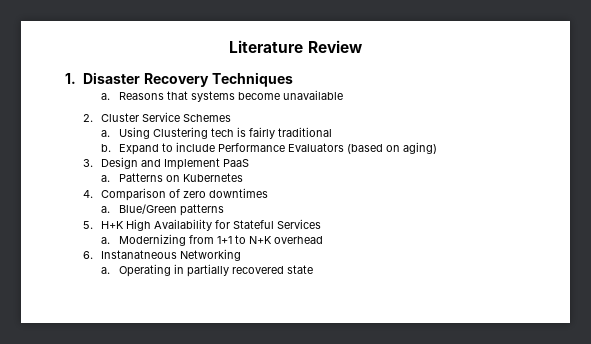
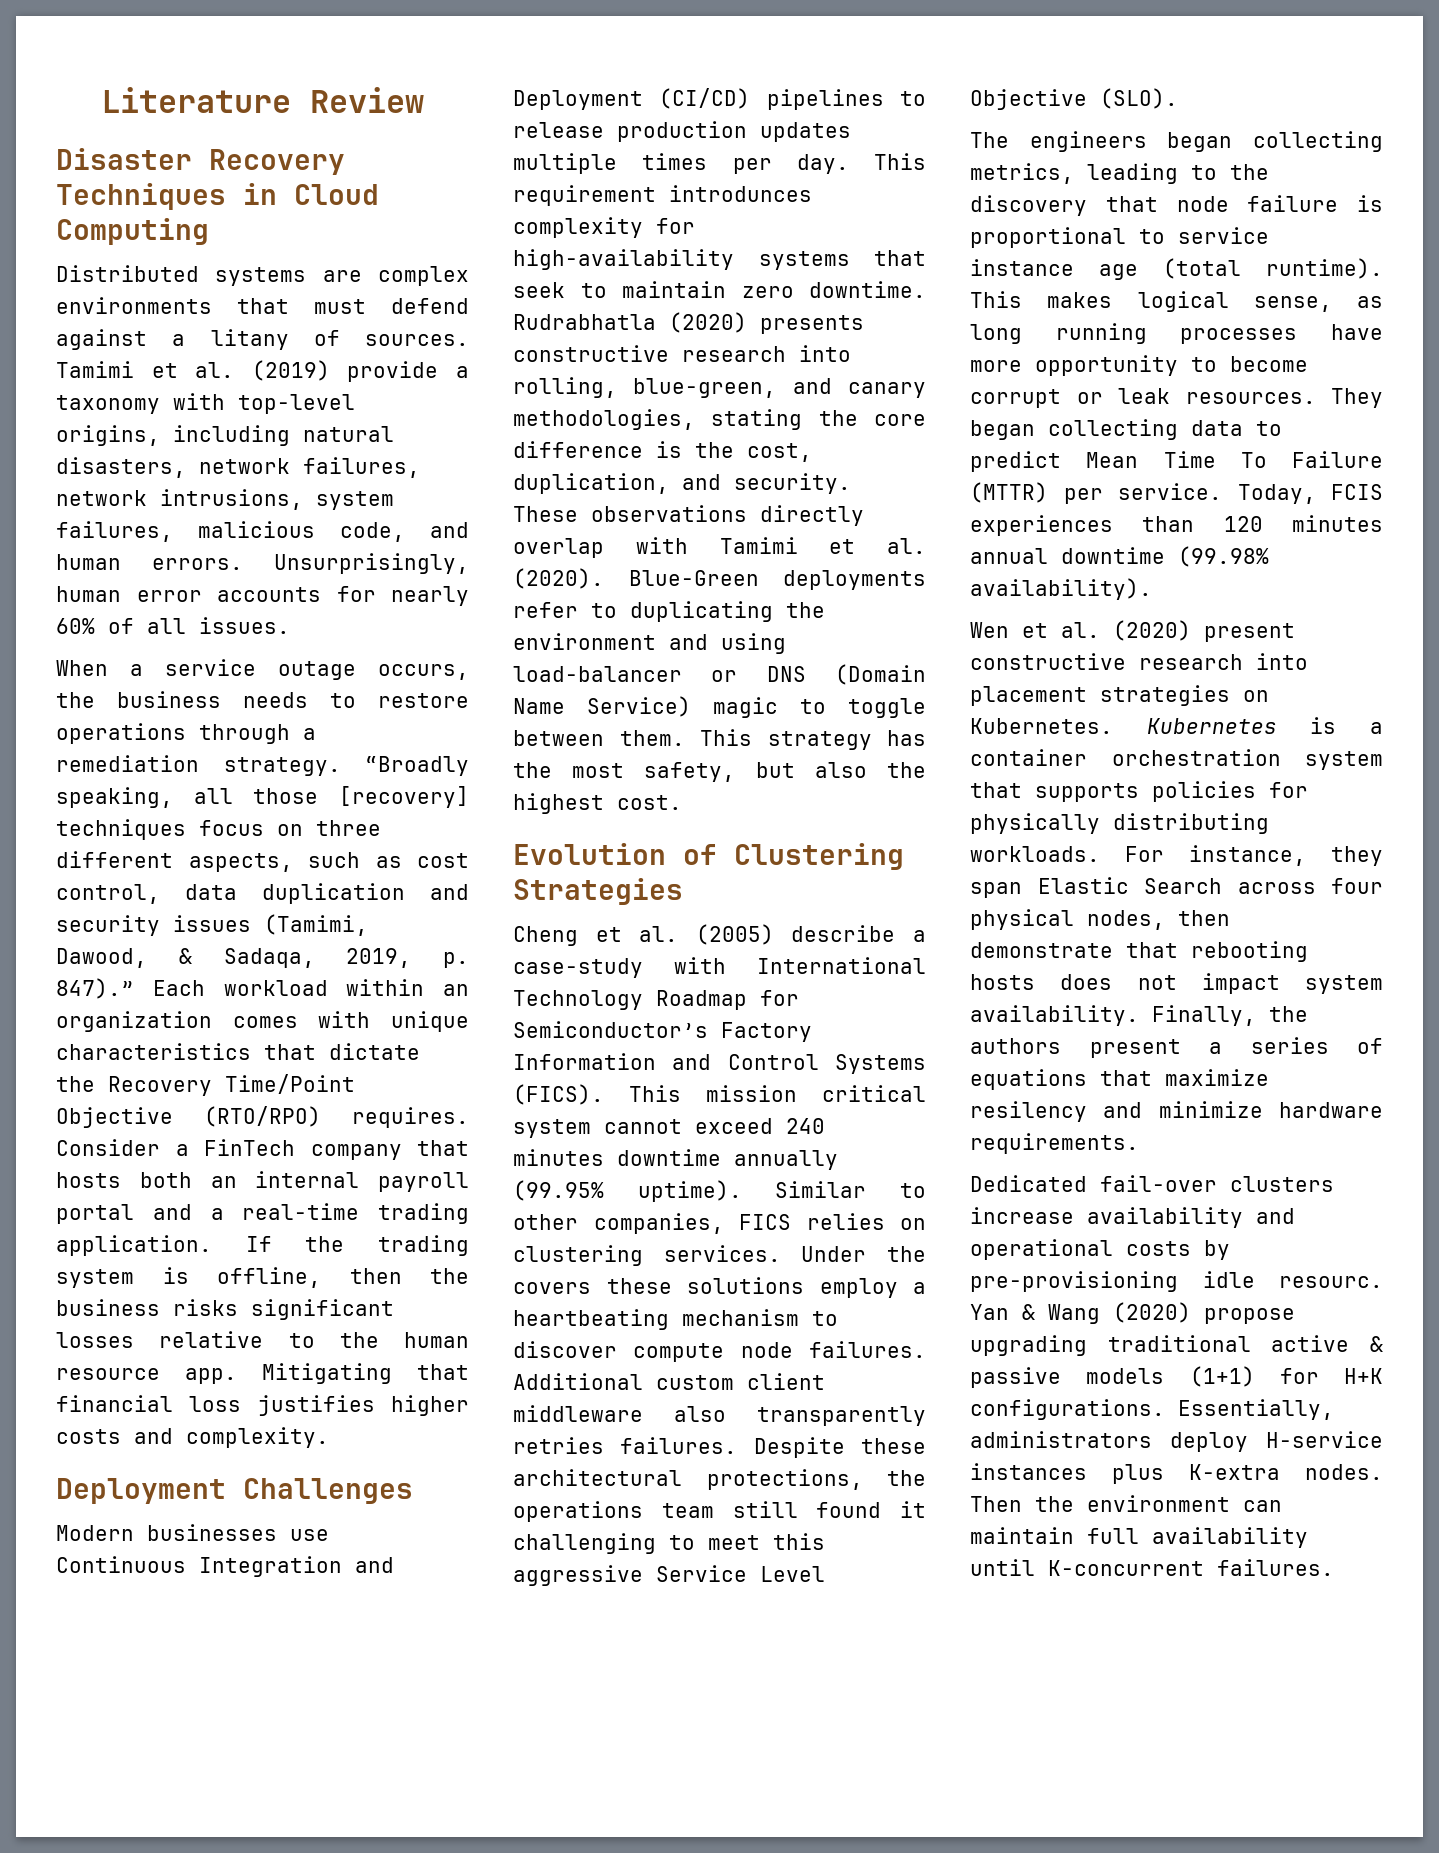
[65,73,76,84] 1. -> (424, 100) none
[100,90,343,102] [82,112,231,122] [100,127,332,139] [100,142,437,155] [82,157,249,170] [100,173,243,182] [82,188,268,201] [100,204,224,216] [82,219,321,231] [100,234,323,246] [82,249,241,261] [100,264,313,277] // a. Reasons that systems become unavailable // 2. Cluster Service Schemes // a. Using Clustering tech is fairly traditional // b. Expand to include Performance Evaluators (based on aging) // 3. Design and Implement PaaS // a. Patterns on Kubernetes // 4. Comparison of zero downtimes // a. Blue/Green patterns // 5. H+K High Availability for Stateful Services // a. Modernizing from 1+1 to N+K overhead // 6. Instanatneous Networking // a. Operating in partially recovered state -> [243,183,379,205] [56,218,209,245] [56,265,469,286] [56,297,469,314] [56,329,469,350] [56,360,469,382] [56,393,355,414] [56,425,394,446] [56,457,420,478] [56,489,394,510] [56,521,469,542] [56,553,469,574] [56,586,469,606] [56,617,290,634] [56,659,469,680] [56,691,469,708] [56,723,316,744] [56,755,469,776] [56,786,469,808] [56,819,381,840] [56,851,469,872] [56,883,469,904] [56,914,368,936] [56,948,469,968] [56,978,469,999] [56,1011,469,1032] [56,1043,420,1060] [56,1074,355,1096] [56,1106,469,1128] [56,1139,469,1160] [56,1171,469,1192] [56,1203,469,1224] [56,1235,470,1256] [56,1267,469,1288] [56,1299,394,1320] [56,1331,469,1348] [56,1363,469,1384] [56,1395,469,1416] [56,1427,329,1448] [56,1478,413,1504] [56,1524,329,1541] [56,1556,394,1577] [513,88,926,110] [513,121,851,142] [513,153,926,174] [513,185,812,206] [513,217,695,238] [513,249,926,270] [513,281,926,298] [513,312,864,334] [513,345,851,362] [513,377,926,398] [513,409,926,430] [513,441,812,462] [513,473,851,494] [513,505,864,526] [513,537,926,558] [513,568,926,590] [513,601,825,622] [513,633,786,654] [513,664,926,685] [513,696,926,718] [513,729,926,750] [513,762,926,782] [513,793,682,814] [513,843,904,870] [513,878,683,905] [513,924,926,946] [513,957,926,978] [513,990,799,1010] [513,1021,812,1042] [513,1053,926,1074] [513,1084,926,1105] [513,1118,825,1138] [513,1149,838,1170] [513,1180,926,1202] [513,1213,926,1234] [513,1245,926,1266] [513,1277,926,1298] [513,1309,838,1330] [513,1341,926,1362] [513,1373,825,1390] [513,1405,926,1426] [513,1437,926,1458] [513,1469,926,1490] [513,1501,926,1522] [513,1533,825,1554] [513,1565,825,1586] [970,88,1178,110] [970,131,1383,152] [970,163,1269,184] [970,195,1383,216] [970,227,1269,248] [970,258,1383,280] [970,291,1383,312] [970,323,1383,344] [970,355,1308,376] [970,388,1383,408] [970,419,1282,440] [970,451,1383,472] [970,482,1383,504] [970,515,1383,536] [970,546,1269,567] [970,578,1152,600] [970,620,1295,642] [970,653,1308,670] [970,685,1269,706] [970,717,1383,734] [970,749,1383,770] [970,781,1308,802] [970,813,1269,834] [970,845,1383,866] [970,877,1383,898] [970,909,1230,930] [970,941,1308,962] [970,973,1383,994] [970,1005,1308,1026] [970,1037,1383,1058] [970,1069,1269,1090] [970,1101,1383,1122] [970,1133,1139,1154] [970,1175,1334,1192] [970,1207,1295,1228] [970,1239,1230,1260] [970,1271,1383,1292] [970,1302,1295,1324] [970,1335,1383,1356] [970,1366,1383,1388] [970,1399,1334,1420] [970,1431,1383,1452] [970,1463,1383,1484] [970,1495,1282,1512] [970,1527,1308,1548] [970,1559,1334,1576] in Cloud Computing // Distributed systems are complex environments that must defend against a litany of sources. Tamimi et al. (2019) provide a taxonomy with top-level origins, including natural disasters, network failures, network intrusions, system failures, malicious code, and human errors. Unsurprisingly, human error accounts for nearly 60% of all issues. // When a service outage occurs, the business needs to restore operations through a remediation strategy. “Broadly speaking, all those [recovery] techniques focus on three different aspects, such as cost control, data duplication and security issues (Tamimi, Dawood, & Sadaqa, 2019, p. 847).” Each workload within an organization comes with unique characteristics that dictate the Recovery Time/Point Objective (RTO/RPO) requires. Consider a FinTech company that hosts both an internal payroll portal and a real-time trading application. If the trading system is offline, then the business risks significant losses relative to the human resource app. Mitigating that financial loss justifies higher costs and complexity. // Deployment Challenges // Modern businesses use Continuous Integration and Deployment (CI/CD) pipelines to release production updates multiple times per day. This requirement introdunces complexity for high-availability systems that seek to maintain zero downtime. Rudrabhatla (2020) presents constructive research into rolling, blue-green, and canary methodologies, stating the core difference is the cost, duplication, and security. These observations directly overlap with Tamimi et al. (2020). Blue-Green deployments refer to duplicating the environment and using load-balancer or DNS (Domain Name Service) magic to toggle between them. This strategy has the most safety, but also the highest cost. // Evolution of Clustering Strategies // Cheng et al. (2005) describe a case-study with International Technology Roadmap for Semiconductor’s Factory Information and Control Systems (FICS). This mission critical system cannot exceed 240 minutes downtime annually (99.95% uptime). Similar to other companies, FICS relies on clustering services. Under the covers these solutions employ a heartbeating mechanism to discover compute node failures. Additional custom client middleware also transparently retries failures. Despite these architectural protections, the operations team still found it challenging to meet this aggressive Service Level Objective (SLO). // The engineers began collecting metrics, leading to the discovery that node failure is proportional to service instance age (total runtime). This makes logical sense, as long running processes have more opportunity to become corrupt or leak resources. They began collecting data to predict Mean Time To Failure (MTTR) per service. Today, FCIS experiences than 120 minutes annual downtime (99.98% availability). // Wen et al. (2020) present constructive research into placement strategies on Kubernetes. Kubernetes is a container orchestration system that supports policies for physically distributing workloads. For instance, they span Elastic Search across four physical nodes, then demonstrate that rebooting hosts does not impact system availability. Finally, the authors present a series of equations that maximize resilency and minimize hardware requirements. // Dedicated fail-over clusters increase availability and operational costs by pre-provisioning idle resourc. Yan & Wang (2020) propose upgrading traditional active & passive models (1+1) for H+K configurations. Essentially, administrators deploy H-service instances plus K-extra nodes. Then the environment can maintain full availability until K-concurrent failures.

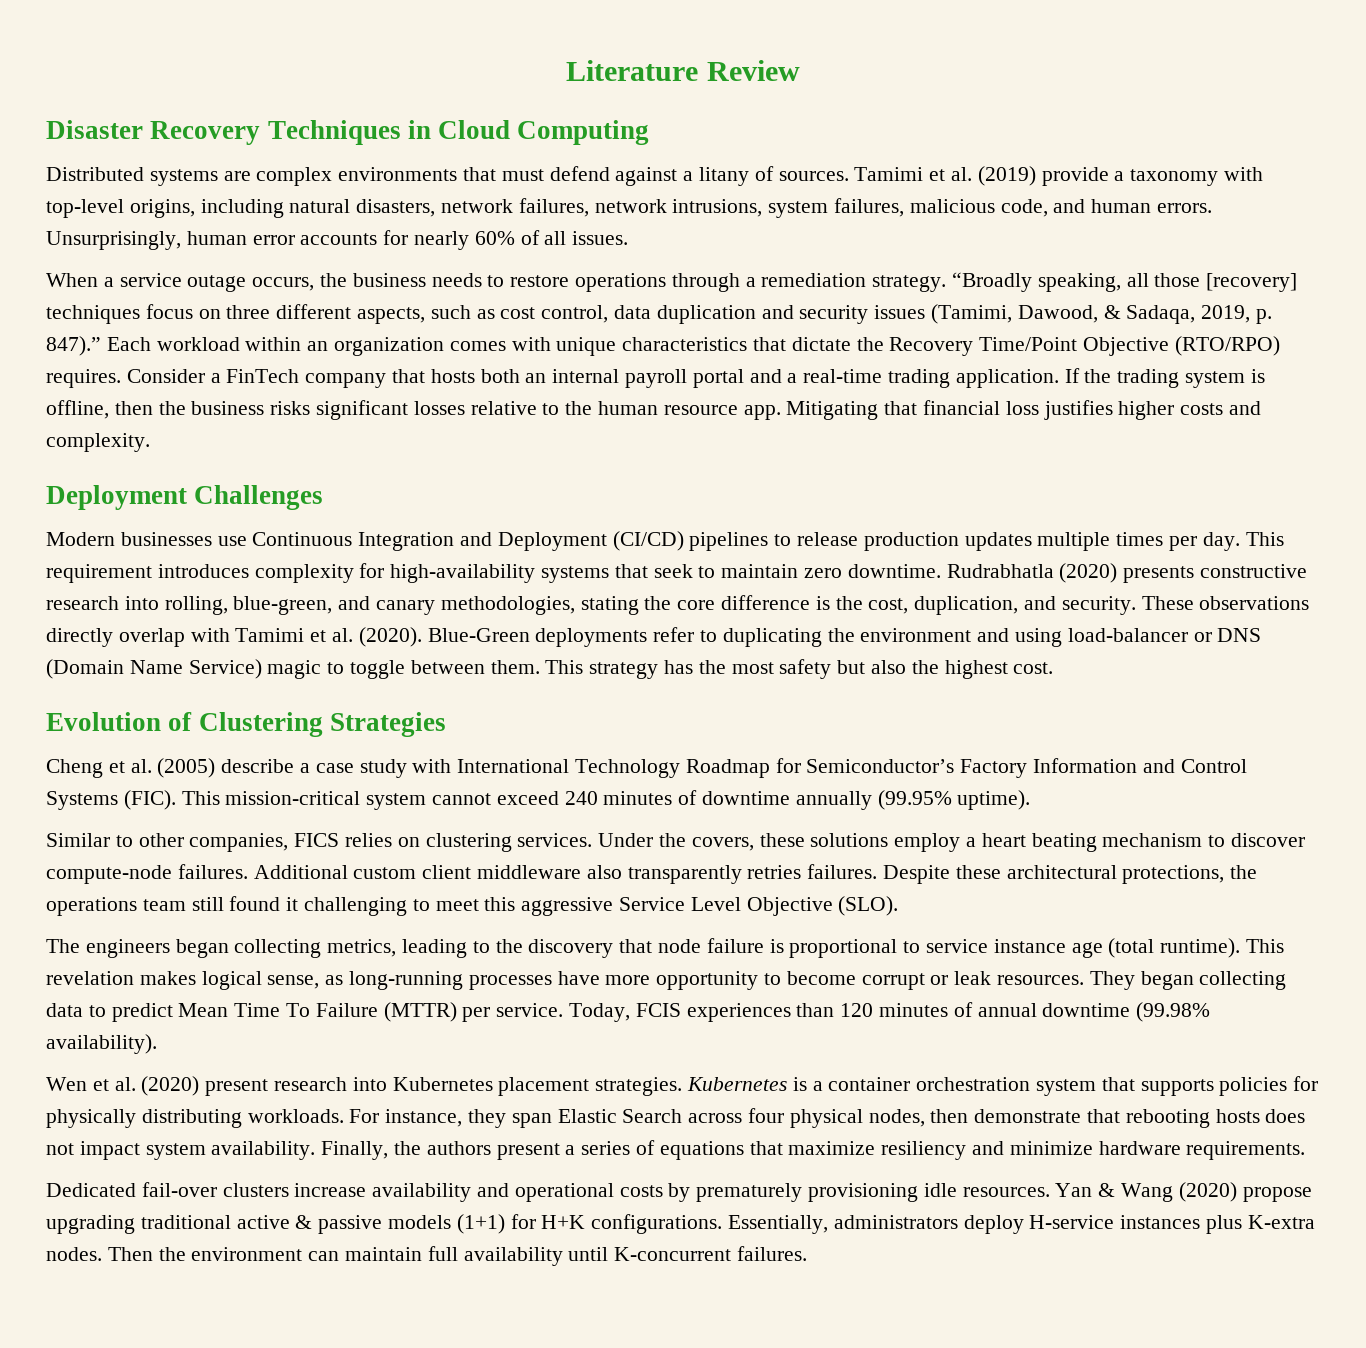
[669,185,812,202] introdunces -> [157,564,249,578] introduces
[644,762,736,782] safety, -> [779,659,832,679] safety
[513,958,643,978] case-study -> [315,759,407,778] case study
[513,1084,926,1105] (FICS). This mission critical -> [123,790,361,810] (FIC). This mission-critical
(604, 1157) none -> [678,790,698,805] of
(742, 1191) none -> (1031, 800) //
[513,1282,591,1294] covers -> [691,837,754,851] covers,
[513,1309,669,1330] heartbeating -> [981,833,1097,852] heart beating
[633,1342,793,1362] compute node -> [46,865,172,884] compute-node
(1022, 299) none -> [46,971,134,985] revelation
[970,323,1147,344] long running -> [349,971,464,990] long-running
(1383, 523) none -> [953,1002,973,1017] of
[970,653,1308,670] [970,685,1269,706] [970,718,1113,734] constructive research into placement strategies on Kubernetes. -> [274,1077,683,1096] research into Kubernetes placement strategies.
[970,1101,1087,1122] resilency -> [881,1141,967,1160] resiliency
[970,1271,1383,1292] pre-provisioning idle resourc. -> [696,1183,1050,1202] prematurely provisioning idle resources.

